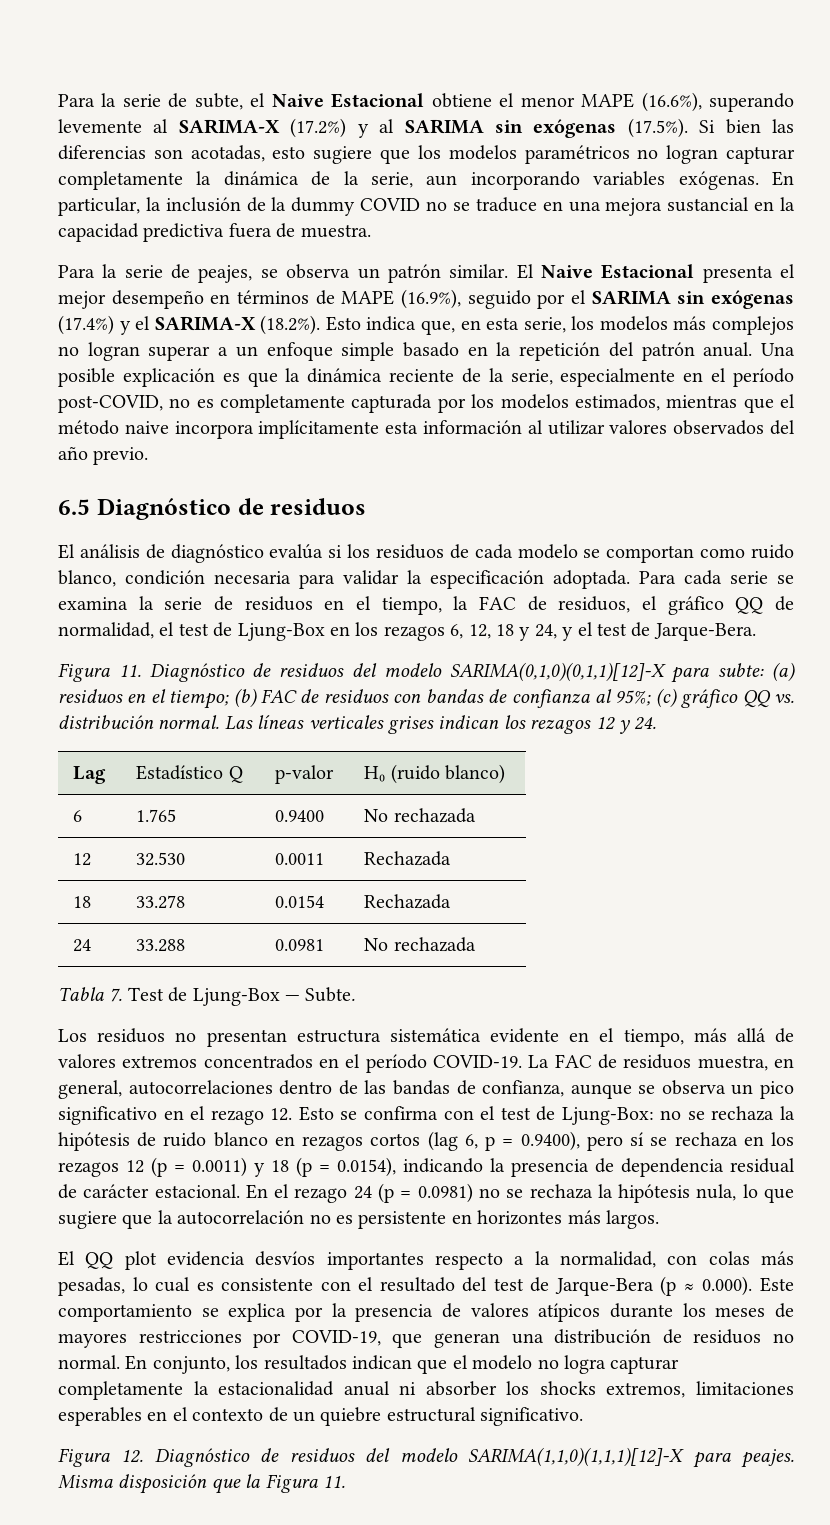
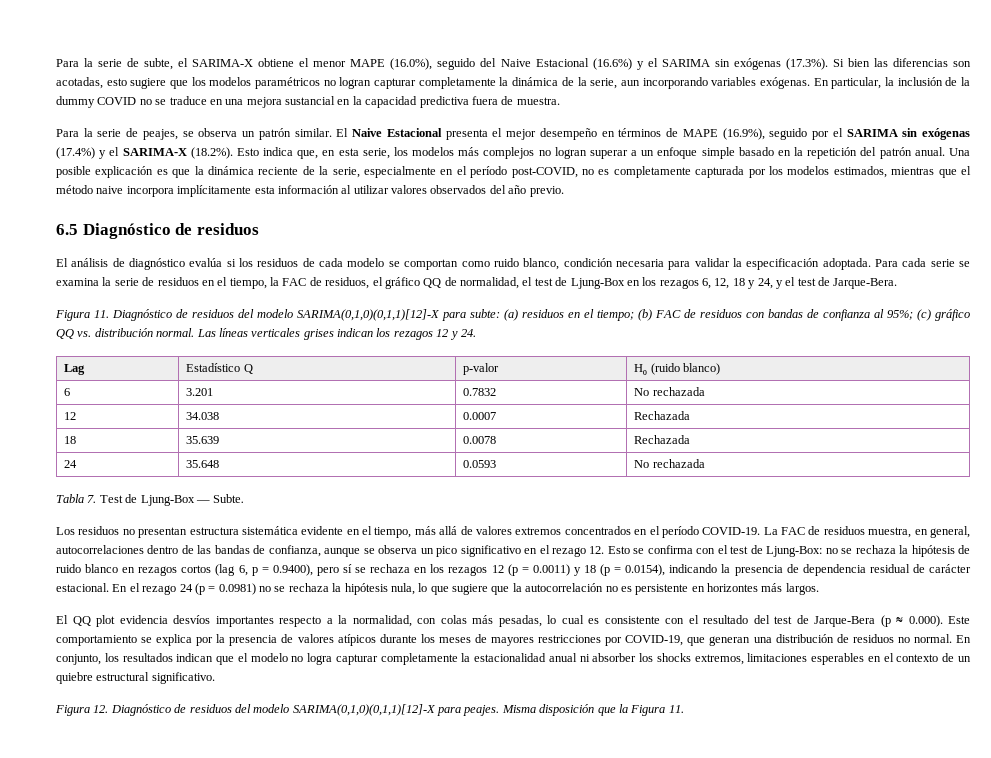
[271,93,425,108] Naive Estacional -> [192,59,254,67] SARIMA-X
[641,92,794,112] [58,118,688,138] (16.6%), superando levemente al SARIMA-X (17.2%) y al SARIMA sin exógenas (17.5%). -> [390,58,828,70] (16.0%), seguido del Naive Estacional (16.6%) y el SARIMA sin exógenas (17.3%).
[136,809,177,822] [275,810,325,822] 1.765 | 0.9400 -> [186,388,214,396] [463,388,497,396] 3.201 | 0.7832
[136,852,186,866] [275,853,325,865] 32.530 | 0.0011 -> [186,412,220,420] [463,412,497,420] 34.038 | 0.0007
[136,895,186,909] [275,895,325,908] 33.278 | 0.0154 -> [186,436,220,444] [463,436,497,444] 35.639 | 0.0078
[136,939,186,952] [275,939,325,951] 33.288 | 0.0981 -> [186,460,220,468] [463,460,497,468] 35.648 | 0.0593
[468,1447,685,1467] SARIMA(1,1,0)(1,1,1)[12]-X -> [292,704,436,716] SARIMA(0,1,0)(0,1,1)[12]-X

